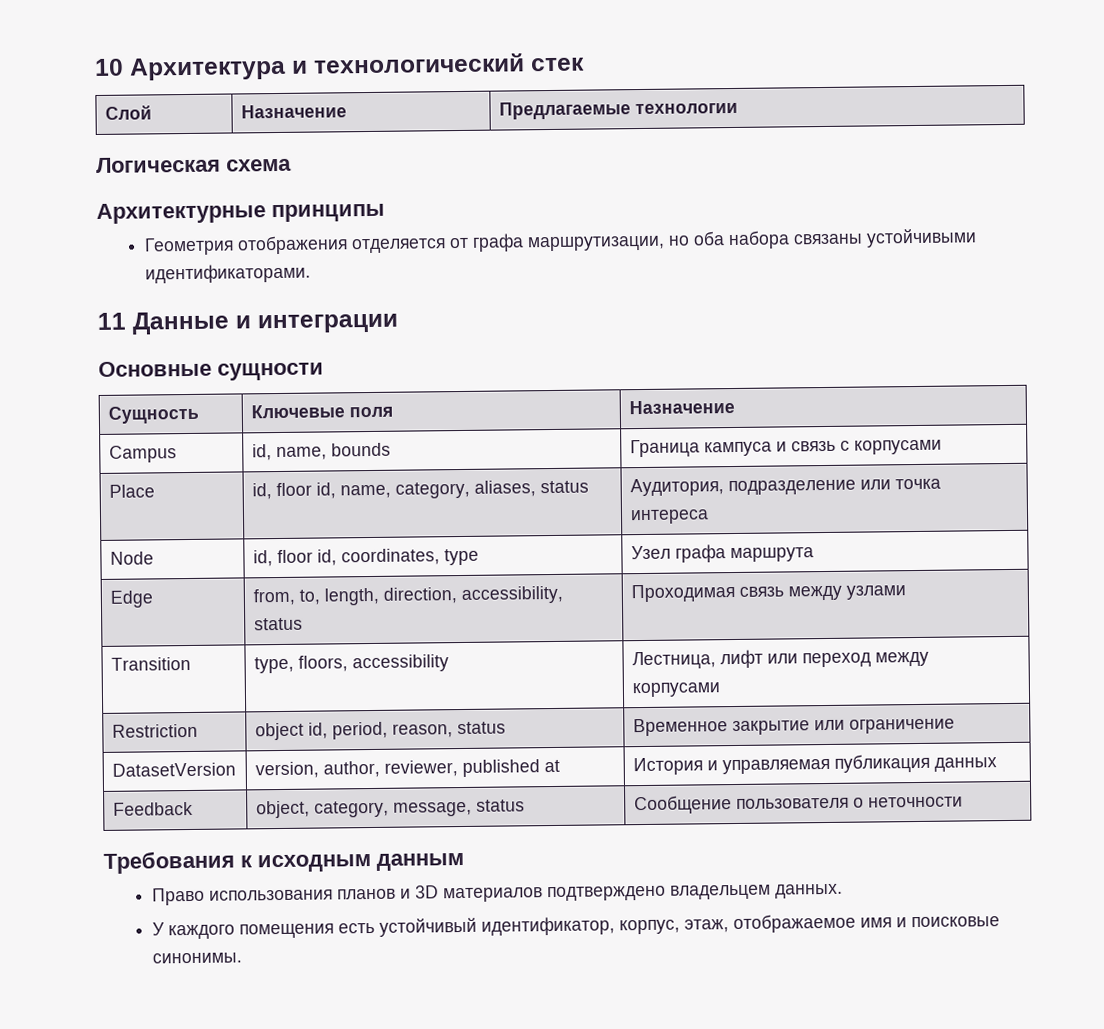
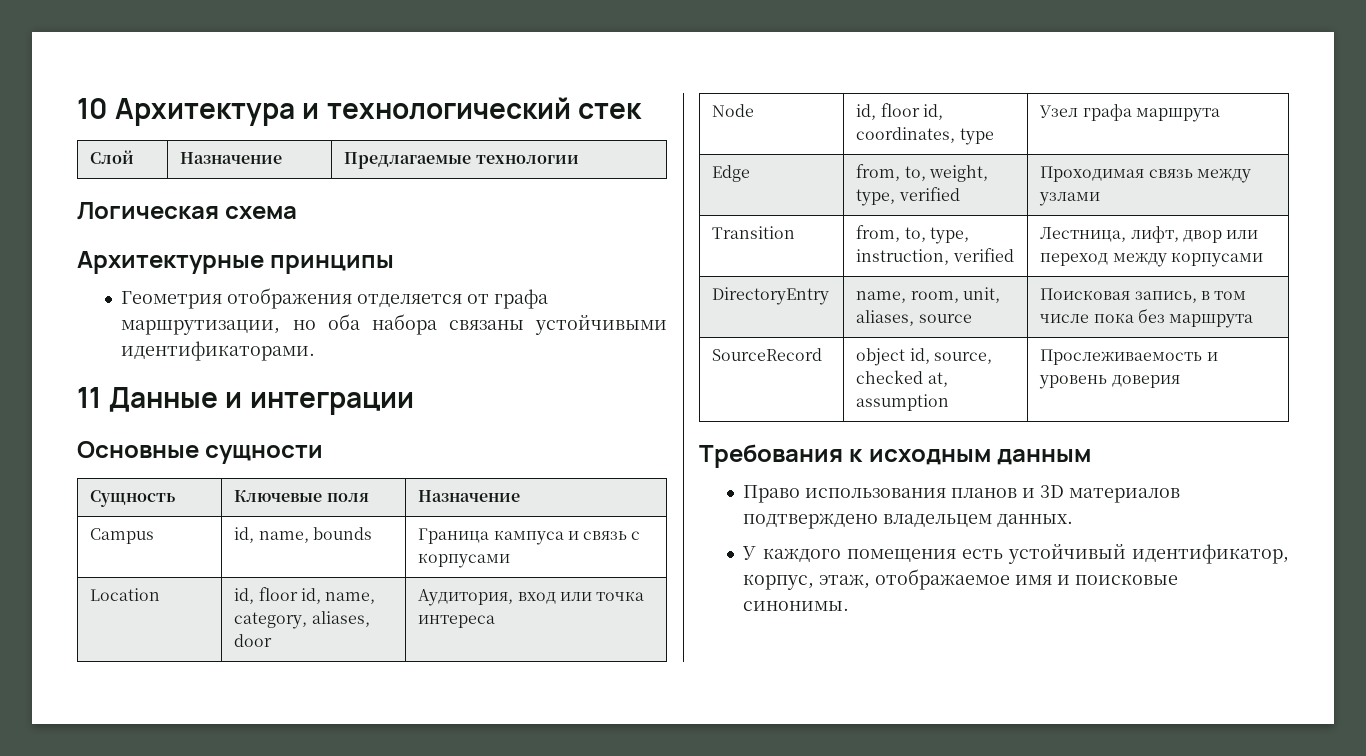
[108,484,155,498] Place -> [90,588,161,601] Location
[539,480,589,494] status -> [234,634,273,647] door
[727,479,856,496] подразделение -> [517,592,556,604] вход
[323,585,563,606] [253,617,303,631] length, direction, accessibility, status -> [928,165,988,182] [856,187,960,206] weight, type, verified
[253,654,449,674] type, floors, accessibility -> [856,225,969,244] [856,248,1014,265] from, to, type, instruction, verified
[719,649,763,669] лифт -> [1130,226,1222,243] лифт, двор
[111,723,198,738] [254,721,506,741] [632,718,955,737] [111,762,236,777] [254,759,560,779] [632,753,997,776] [112,801,193,816] [255,799,525,819] [633,795,963,815] Restriction | object id, period, reason, status | Временное закрытие или ограничение // DatasetVersion | version, author, reviewer, published at | История и управляемая публикация данных // Feedback | object, category, message, status | Сообщение пользователя о неточности -> [712,287,830,305] [856,287,1000,303] [856,310,972,326] [1040,288,1247,303] [1040,308,1254,328] [712,348,823,361] [856,348,992,366] [856,370,948,387] [856,394,950,411] [1040,349,1218,365] [1039,375,1180,389] DirectoryEntry | name, room, unit, aliases, source | Поисковая запись, в том числе пока без маршрута // SourceRecord | object id, source, checked at, assumption | Прослеживаемость и уровень доверия

